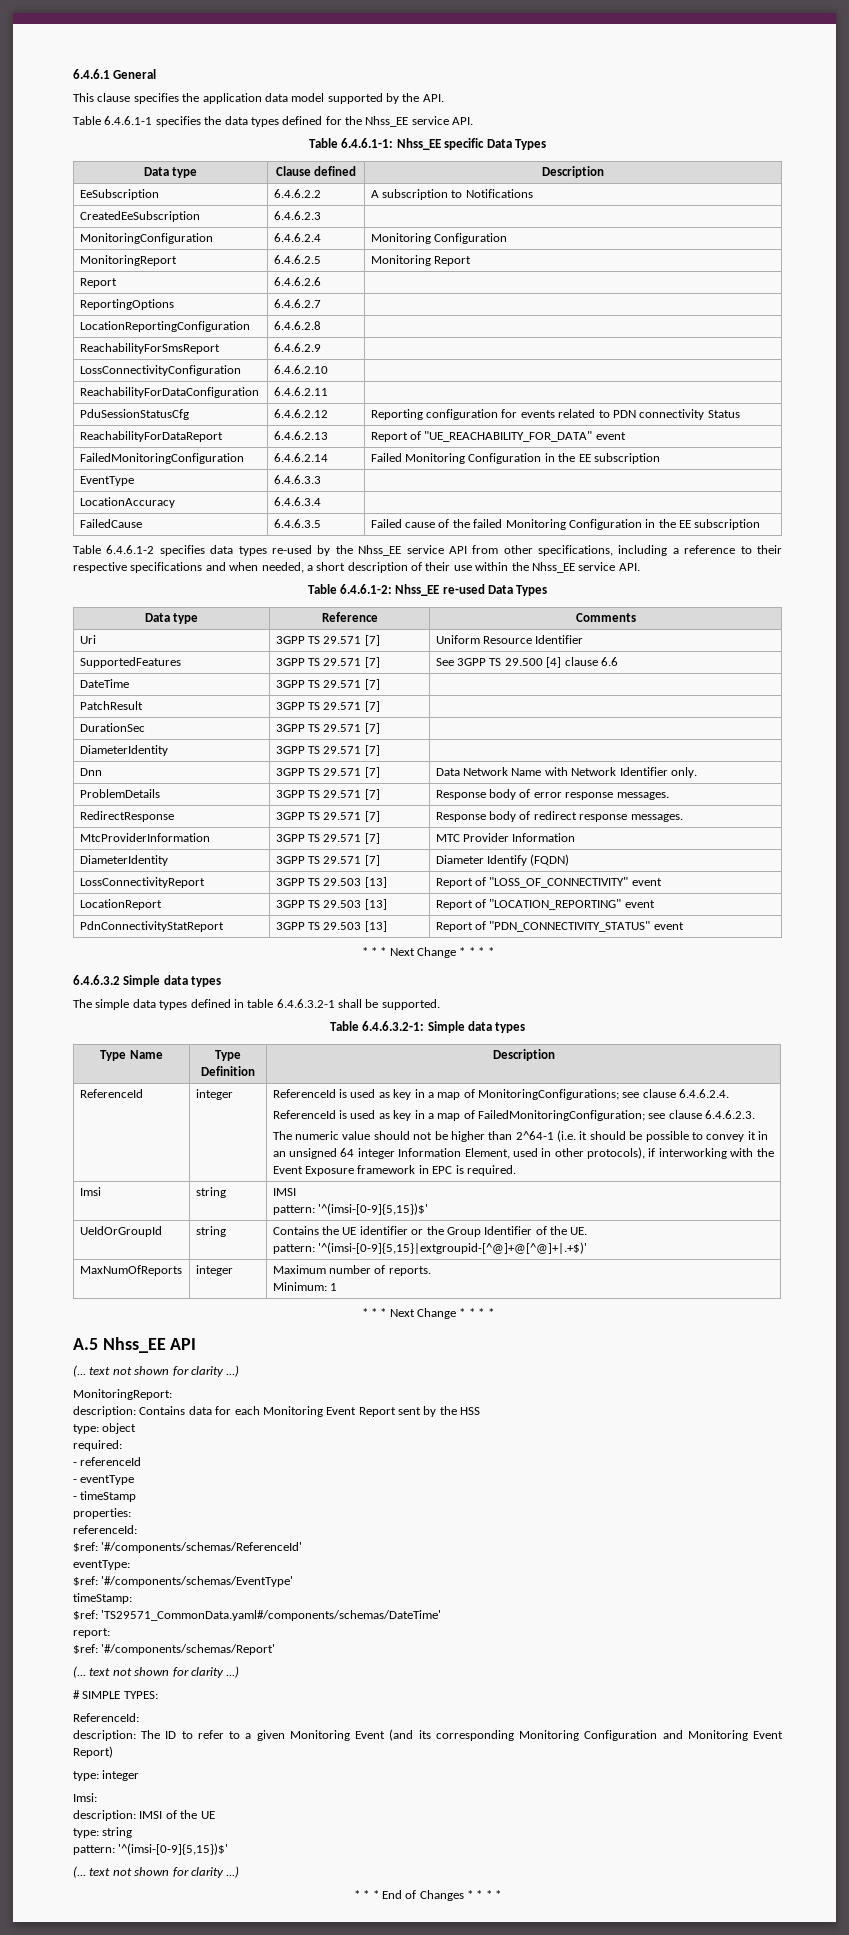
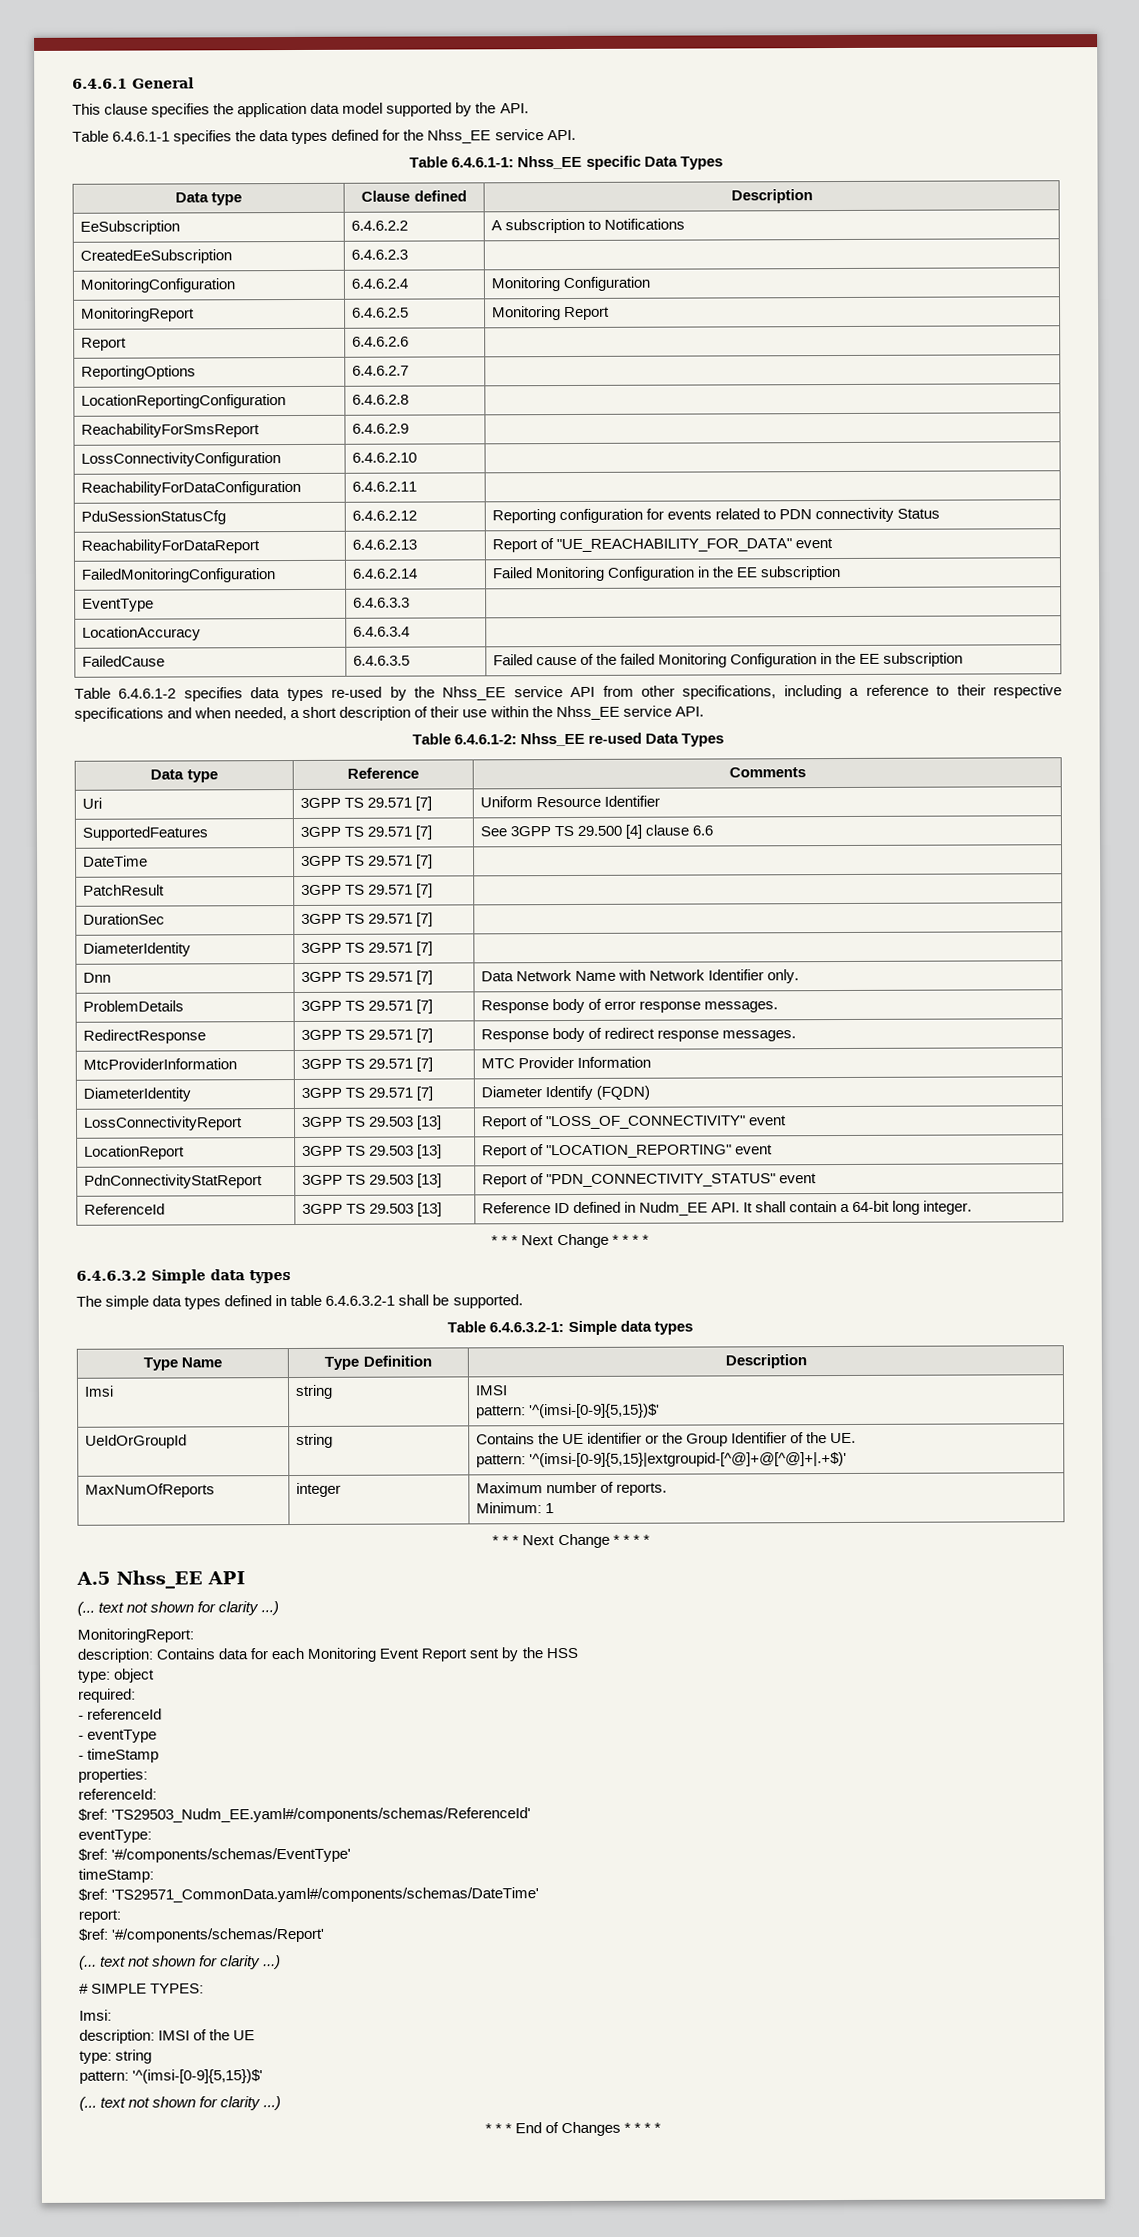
(684, 926) none -> [83,1203,165,1215] [301,1202,442,1217] [481,1200,973,1216] // ReferenceId | 3GPP TS 29.503 [13] | Reference ID defined in Nudm_EE API. It shall contain a 64-bit long integer.
[79,1089,143,1098] [195,1089,233,1100] [272,1089,730,1100] [272,1110,756,1121] [272,1130,769,1142] [272,1147,774,1159] [272,1165,516,1176] // ReferenceId | integer | ReferenceId is used as key in a map of MonitoringConfigurations; see clause 6.4.6.2.4. // ReferenceId is used as key in a map of FailedMonitoringConfiguration; see clause 6.4.6.2.3. // The numeric value should not be higher than 2^64-1 (i.e. it should be possible to convey it in an unsigned 64 integer Information Element, used in other protocols), if interworking with the Event Exposure framework in EPC is required. -> (807, 1361) none
[101,1542,303,1553] '#/components/schemas/ReferenceId' -> [111,1807,532,1823] 'TS29503_Nudm_EE.yaml#/components/schemas/ReferenceId'
[73,1713,139,1722] [73,1729,784,1741] [73,1746,113,1758] [73,1770,140,1781] // ReferenceId: // description: The ID to refer to a given Monitoring Event (and its corresponding Monitoring Configuration and Monitoring Event Report) // type: integer -> (205, 1988) none

